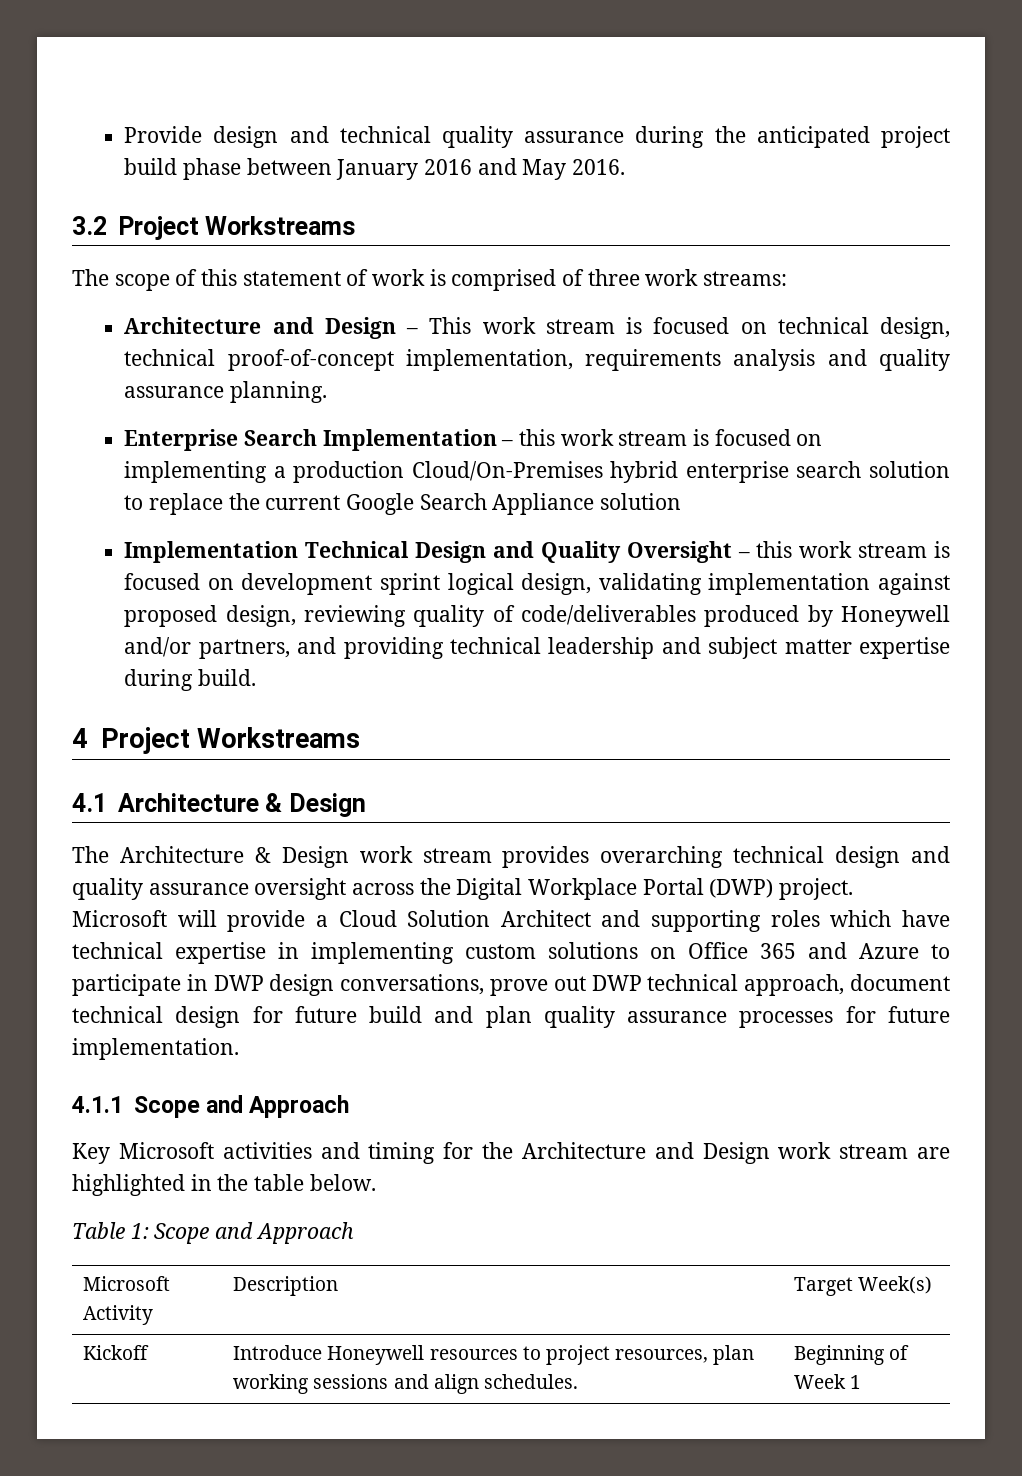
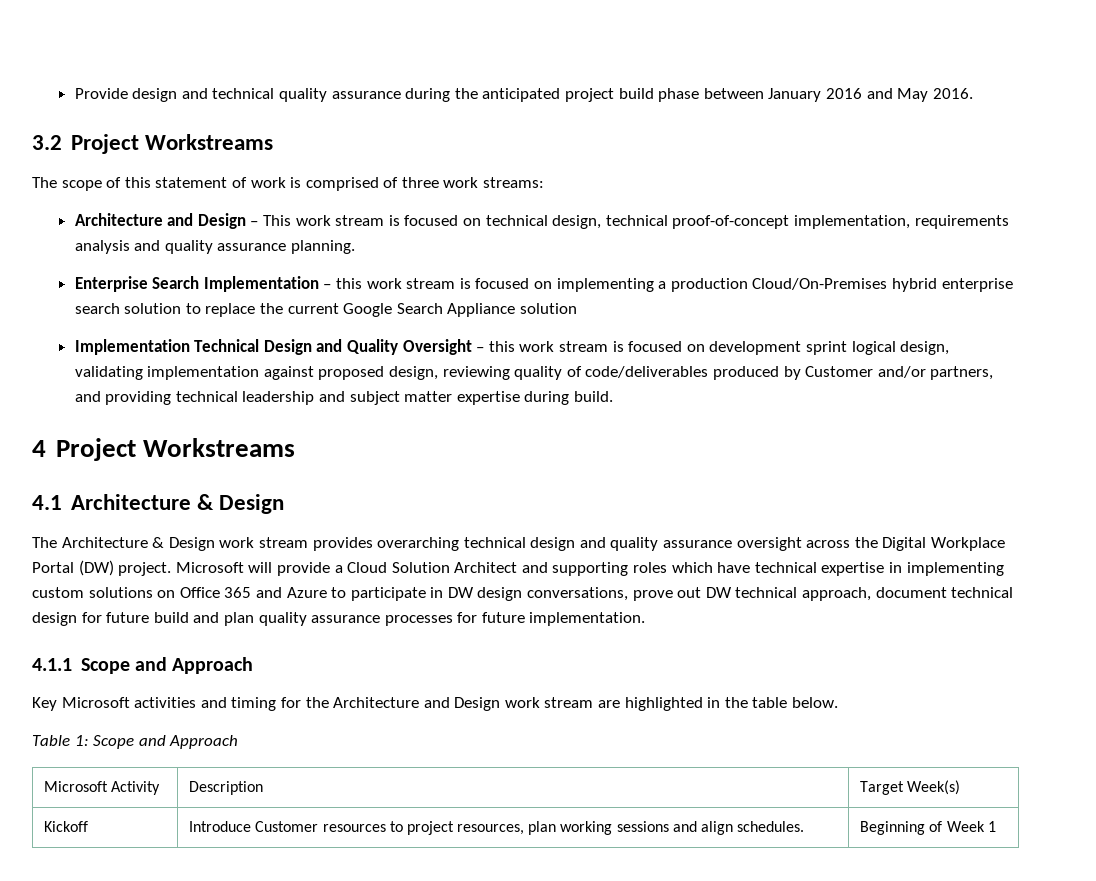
[840,605,950,627] Honeywell -> [805,366,874,377] Customer
[709,879,774,898] (DWP) -> [78,560,114,576] (DW)
[213,975,264,991] DWP -> [447,587,474,598] DW
[591,975,642,991] DWP -> [705,587,732,598] DW
[327,1345,425,1365] Honeywell -> [255,821,319,832] Customer

